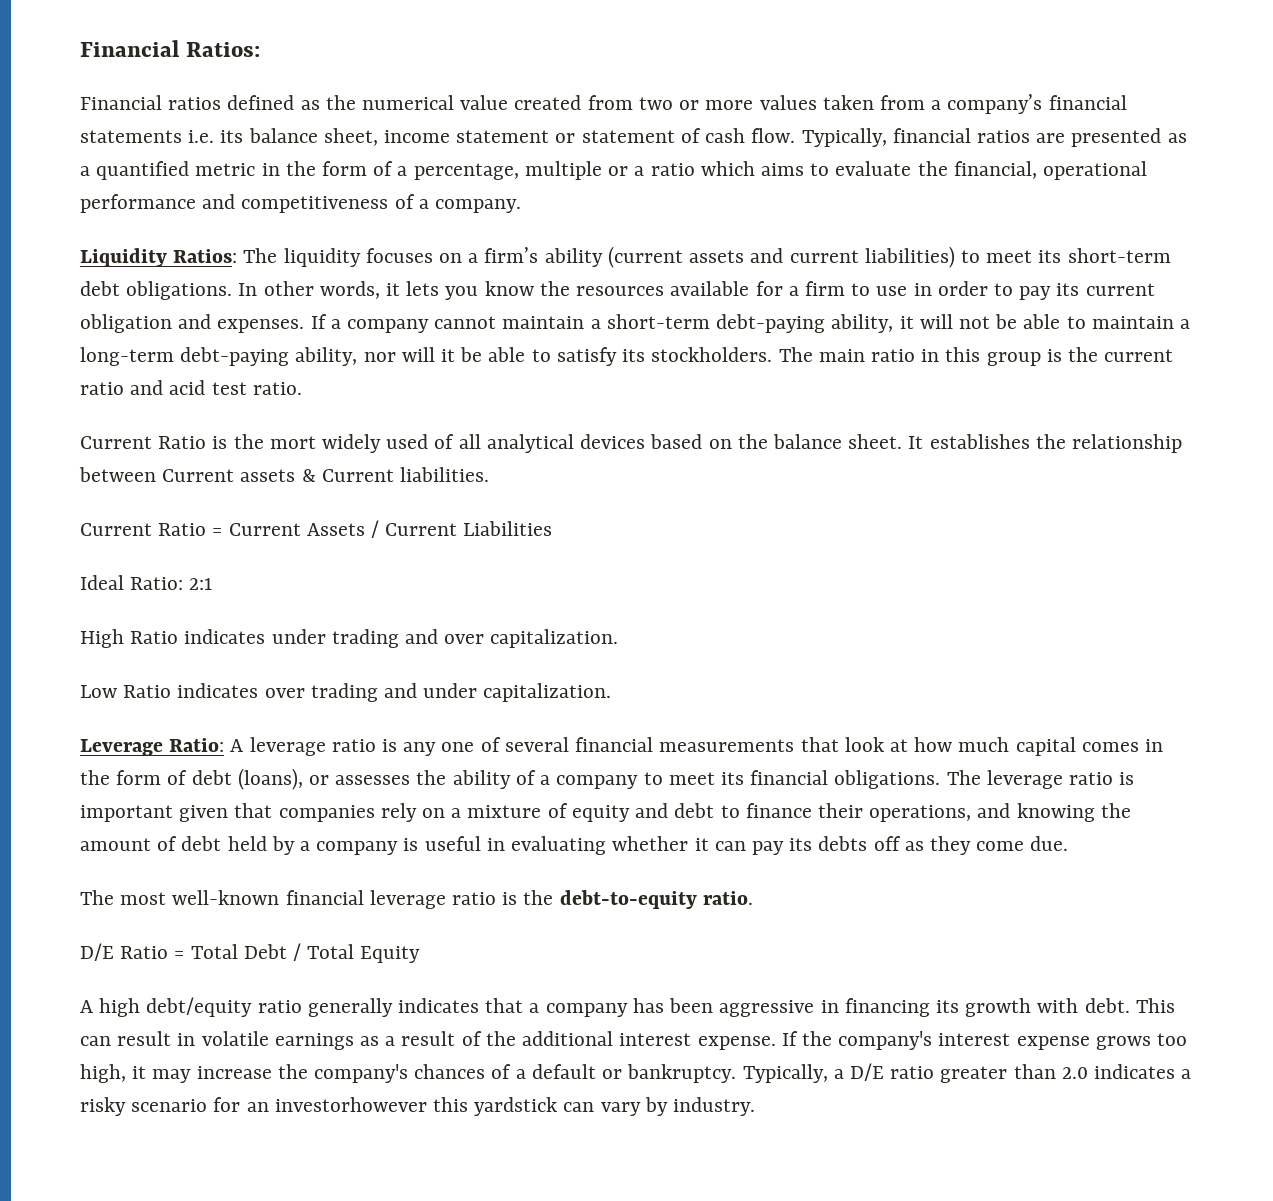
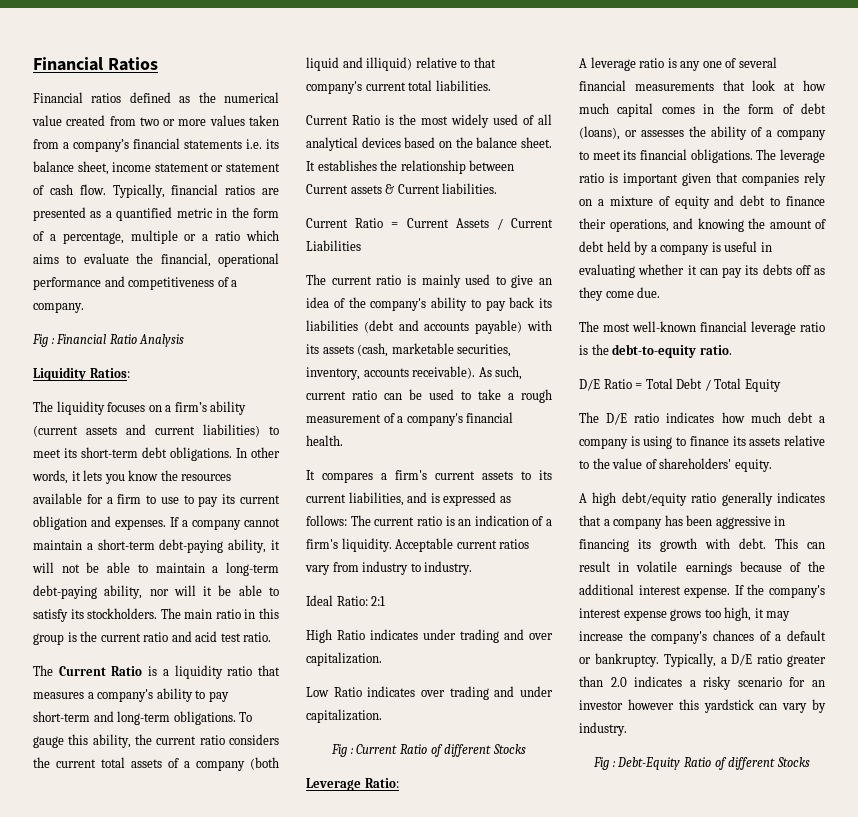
[80,40,260,57] Financial Ratios: -> [33,57,158,71] Financial Ratios
(522, 206) none -> [32,334,185,347] // Fig : Financial Ratio Analysis
(238, 256) none -> (130, 373) //
[913,281,988,296] in order -> (179, 500) none
(302, 388) none -> [33,665,281,679] [33,688,229,702] [33,711,253,725] [33,734,279,748] [33,757,279,771] [306,57,496,71] [306,80,491,94] // The Current Ratio is a liquidity ratio that measures a company's ability to pay short-term and long-term obligations. To gauge this ability, the current ratio considers the current total assets of a company (both liquid and illiquid) relative to that company's current total liabilities.
[269,436,316,449] mort -> [421,116,448,125] most
(553, 528) none -> [306,274,552,288] [306,297,552,311] [306,320,552,334] [306,343,512,357] [306,366,523,380] [306,389,552,403] [306,412,514,426] [306,435,343,446] [306,470,552,483] [306,492,511,506] [306,515,552,526] [306,538,530,552] [305,561,473,575] // The current ratio is mainly used to give an idea of the company's ability to pay back its liabilities (debt and accounts payable) with its assets (cash, marketable securities, inventory, accounts receivable). As such, current ratio can be used to take a rough measurement of a company's financial health. // It compares a firm's current assets to its current liabilities, and is expressed as follows: The current ratio is an indication of a firm's liquidity. Acceptable current ratios vary from industry to industry.
(612, 692) none -> [331,744,526,757] // Fig : Current Ratio of different Stocks
(225, 745) none -> (399, 783) //
(421, 954) none -> [579,412,825,425] [579,435,825,449] [579,458,772,472] // The D/E ratio indicates how much debt a company is using to finance its assets relative to the value of shareholders' equity.
[360,1031,456,1046] as a result -> [739,561,782,572] because
[274,1097,427,1112] investorhowever -> [579,699,674,710] investor however
(756, 1106) none -> [593,757,810,770] // Fig : Debt-Equity Ratio of different Stocks

